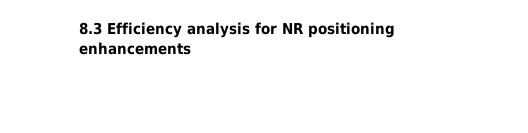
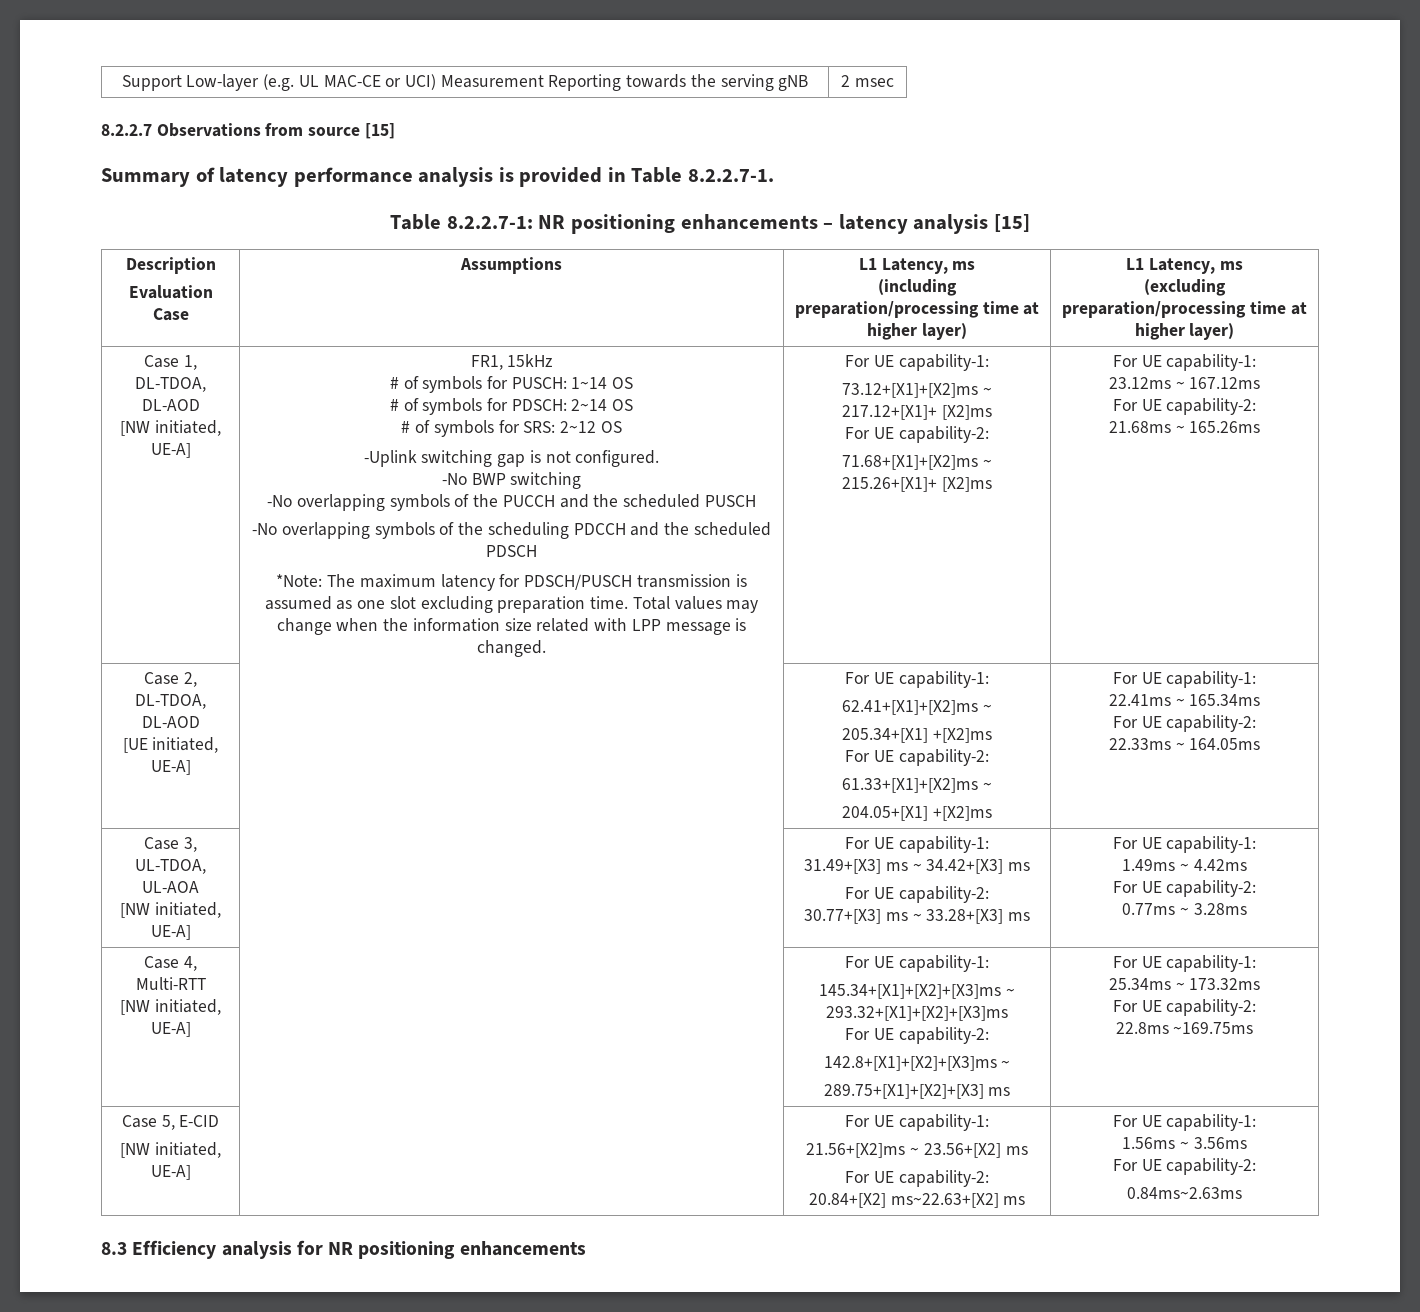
(79, 28) none -> [121,74,809,91] [841,75,894,87] [101,123,395,139] [101,167,774,187] [390,214,1030,234] [125,257,216,274] [128,285,213,299] [152,308,189,321] [460,257,562,274] [858,258,976,274] [878,279,957,296] [794,301,1040,318] [867,323,967,340] [1126,258,1243,274] [1144,279,1226,296] [1062,301,1307,318] [1134,323,1235,340] [144,355,197,370] [135,377,206,392] [141,399,200,411] [120,420,221,436] [150,443,191,458] [470,354,553,370] [389,376,634,393] [389,398,634,415] [401,420,622,437] [363,450,660,467] [441,472,582,489] [267,494,756,511] [252,522,771,539] [486,545,537,557] [276,574,747,591] [264,596,759,613] [276,618,747,635] [477,640,546,657] [845,354,989,371] [842,383,992,398] [842,405,992,420] [845,426,989,443] [842,455,992,470] [842,477,992,492] [1112,354,1257,371] [1108,377,1261,389] [1112,398,1257,415] [1108,421,1261,433] [144,672,197,687] [135,694,206,709] [141,716,200,728] [122,737,219,753] [150,760,191,775] [845,671,989,688] [842,700,992,715] [842,728,992,743] [845,749,989,766] [842,778,992,793] [842,806,992,821] [1112,671,1257,688] [1108,694,1261,706] [1112,715,1257,732] [1108,738,1261,750] [144,837,197,852] [135,859,206,874] [142,881,199,893] [120,902,221,918] [150,925,191,940] [845,836,989,853] [804,859,1030,874] [845,886,989,903] [804,909,1030,924] [1112,836,1257,853] [1122,859,1247,871] [1112,880,1257,897] [1122,903,1247,915] [144,956,197,971] [135,977,206,990] [120,999,221,1015] [150,1022,191,1037] [845,955,989,972] [819,984,1015,999] [826,1006,1008,1021] [845,1027,989,1044] [823,1056,1011,1071] [823,1084,1011,1099] [1112,955,1257,972] [1108,978,1261,990] [1112,999,1257,1016] [1115,1022,1254,1034] [121,1115,220,1130] [120,1142,221,1158] [150,1165,191,1180] [845,1114,989,1131] [806,1143,1028,1158] [845,1170,989,1187] [808,1193,1026,1208] [1112,1114,1257,1131] [1122,1137,1247,1149] [1112,1158,1257,1175] [1127,1187,1242,1199] Support Low-layer (e.g. UL MAC-CE or UCI) Measurement Reporting towards the serving gNB | 2 msec // 8.2.2.7 Observations from source [15] // Summary of latency performance analysis is provided in Table 8.2.2.7-1. // Table 8.2.2.7-1: NR positioning enhancements – latency analysis [15] // Description // Evaluation Case | Assumptions | L1 Latency, ms // (including preparation/processing time at higher layer) | L1 Latency, ms // (excluding preparation/processing time at higher layer) // Case 1, DL-TDOA, DL-AOD // [NW initiated, UE-A] | FR1, 15kHz // # of symbols for PUSCH: 1~14 OS // # of symbols for PDSCH: 2~14 OS // # of symbols for SRS: 2~12 OS // -Uplink switching gap is not configured. // -No BWP switching // -No overlapping symbols of the PUCCH and the scheduled PUSCH // -No overlapping symbols of the scheduling PDCCH and the scheduled PDSCH // *Note: The maximum latency for PDSCH/PUSCH transmission is assumed as one slot excluding preparation time. Total values may change when the information size related with LPP message is changed. | For UE capability-1: // 73.12+[X1]+[X2]ms ~ 217.12+[X1]+ [X2]ms // For UE capability-2: // 71.68+[X1]+[X2]ms ~ 215.26+[X1]+ [X2]ms | For UE capability-1: // 23.12ms ~ 167.12ms // For UE capability-2: // 21.68ms ~ 165.26ms // Case 2, DL-TDOA, DL-AOD // [UE initiated, UE-A] | | For UE capability-1: // 62.41+[X1]+[X2]ms ~ // 205.34+[X1] +[X2]ms // For UE capability-2: // 61.33+[X1]+[X2]ms ~ // 204.05+[X1] +[X2]ms | For UE capability-1: // 22.41ms ~ 165.34ms // For UE capability-2: // 22.33ms ~ 164.05ms // Case 3, UL-TDOA, UL-AOA // [NW initiated, UE-A] | | For UE capability-1: // 31.49+[X3] ms ~ 34.42+[X3] ms // For UE capability-2: // 30.77+[X3] ms ~ 33.28+[X3] ms | For UE capability-1: // 1.49ms ~ 4.42ms // For UE capability-2: // 0.77ms ~ 3.28ms // Case 4, Multi-RTT // [NW initiated, UE-A] | | For UE capability-1: // 145.34+[X1]+[X2]+[X3]ms ~ 293.32+[X1]+[X2]+[X3]ms // For UE capability-2: // 142.8+[X1]+[X2]+[X3]ms ~ // 289.75+[X1]+[X2]+[X3] ms | For UE capability-1: // 25.34ms ~ 173.32ms // For UE capability-2: // 22.8ms ~169.75ms // Case 5, E-CID // [NW initiated, UE-A] | | For UE capability-1: // 21.56+[X2]ms ~ 23.56+[X2] ms // For UE capability-2: // 20.84+[X2] ms~22.63+[X2] ms | For UE capability-1: // 1.56ms ~ 3.56ms // For UE capability-2: // 0.84ms~2.63ms //

